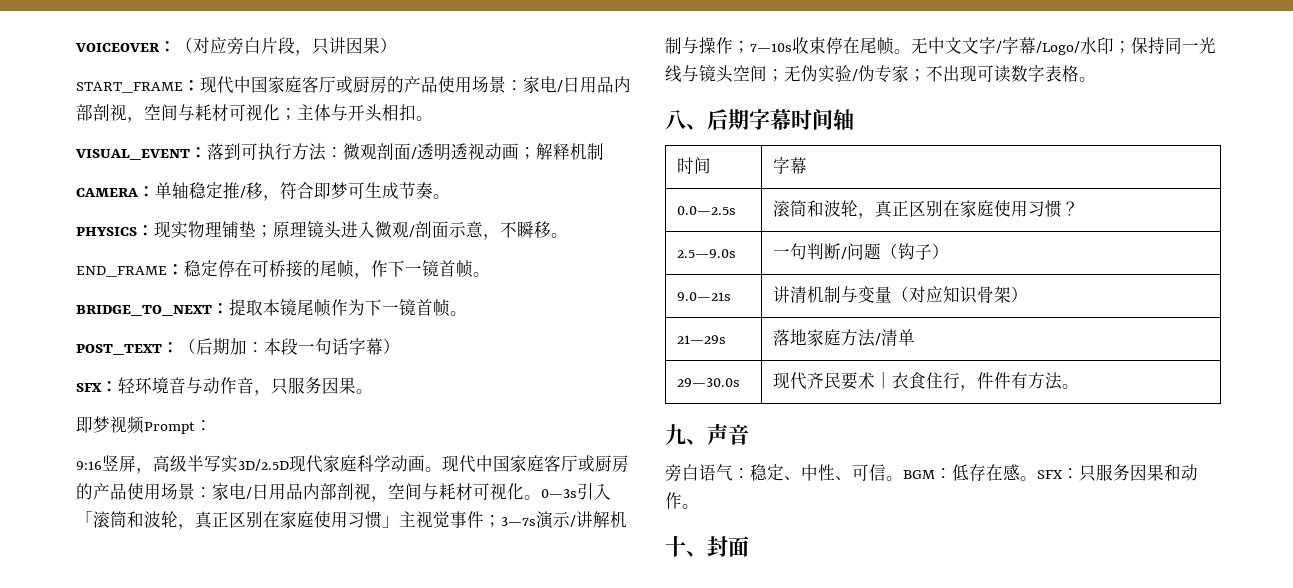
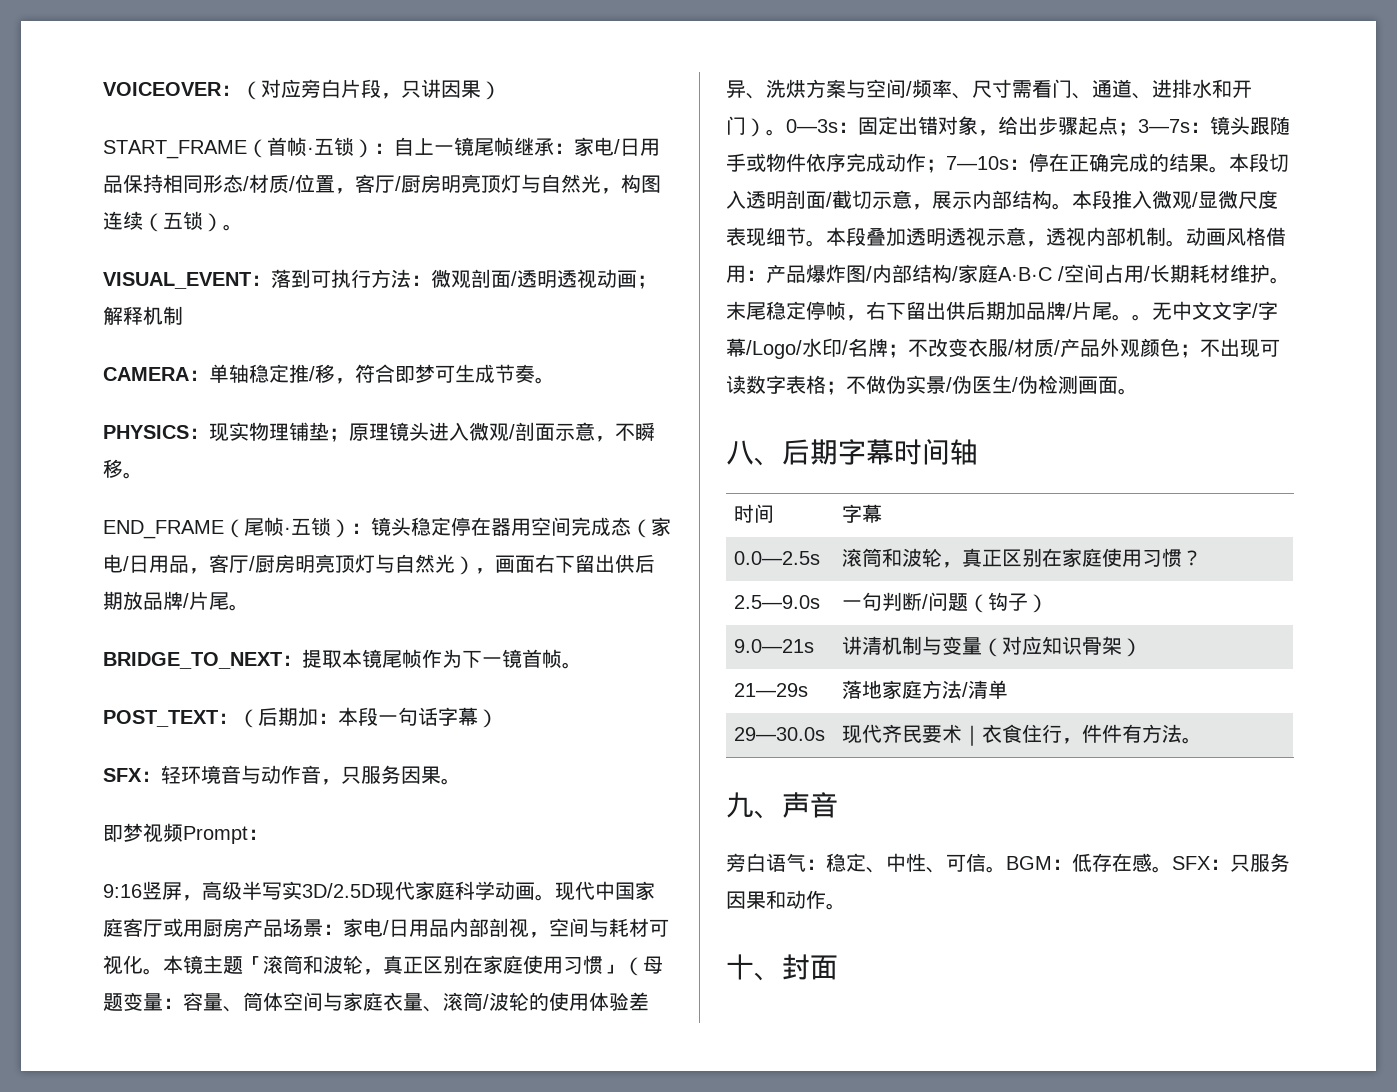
[183,76,631,94] [76,104,416,123] ：现代中国家庭客厅或厨房的产品使用场景：家电/日用品内部剖视，空间与耗材可视化；主体与开头相扣 -> [247,137,660,158] [103,174,661,194] [103,211,223,232] （首帧·五锁）：自上一镜尾帧继承：家电/日用品保持相同形态/材质/位置，客厅/厨房明亮顶灯与自然光，构图连续（五锁）
[167,259,473,279] ：稳定停在可桥接的尾帧，作下一镜首帧 -> [224,517,671,538] [103,554,655,575] [103,591,229,610] （尾帧·五锁）：镜头稳定停在器用空间完成态（家电/日用品，客厅/厨房明亮顶灯与自然光），画面右下留出供后期放品牌/片尾
[595,455,629,473] [76,483,161,500] 厨房的产品使用 -> [183,918,283,937] 用厨房产品
[541,483,611,500] 0—3s引入 -> [163,955,243,974] 本镜主题
[399,511,627,529] [665,37,894,55] 主视觉事件；3—7s演示/讲解机制与操作；7—10s收束停在尾帧 -> [623,956,663,976] [103,992,649,1012] [726,79,1252,99] [726,116,1290,137] [726,153,1289,173] [726,190,1278,210] [726,227,1286,247] [726,264,1290,284] [726,301,1132,321] （母题变量：容量、筒体空间与家庭衣量、滚筒/波轮的使用体验差异、洗烘方案与空间/频率、尺寸需看门、通道、进排水和开门）。0—3s：固定出错对象，给出步骤起点；3—7s：镜头跟随手或物件依序完成动作；7—10s：停在正确完成的结果。本段切入透明剖面/截切示意，展示内部结构。本段推入微观/显微尺度表现细节。本段叠加透明透视示意，透视内部机制。动画风格借用：产品爆炸图/内部结构/家庭A·B·C /空间占用/长期耗材维护。末尾稳定停帧，右下留出供后期加品牌/片尾。
[1114,37,1216,54] [665,64,909,83] ；保持同一光线与镜头空间；无伪实验/伪专家 -> [842,338,1180,358] /名牌；不改变衣服/材质/产品外观颜色
(1079, 73) none -> [826,375,1118,395] ；不做伪实景/伪医生/伪检测画面

